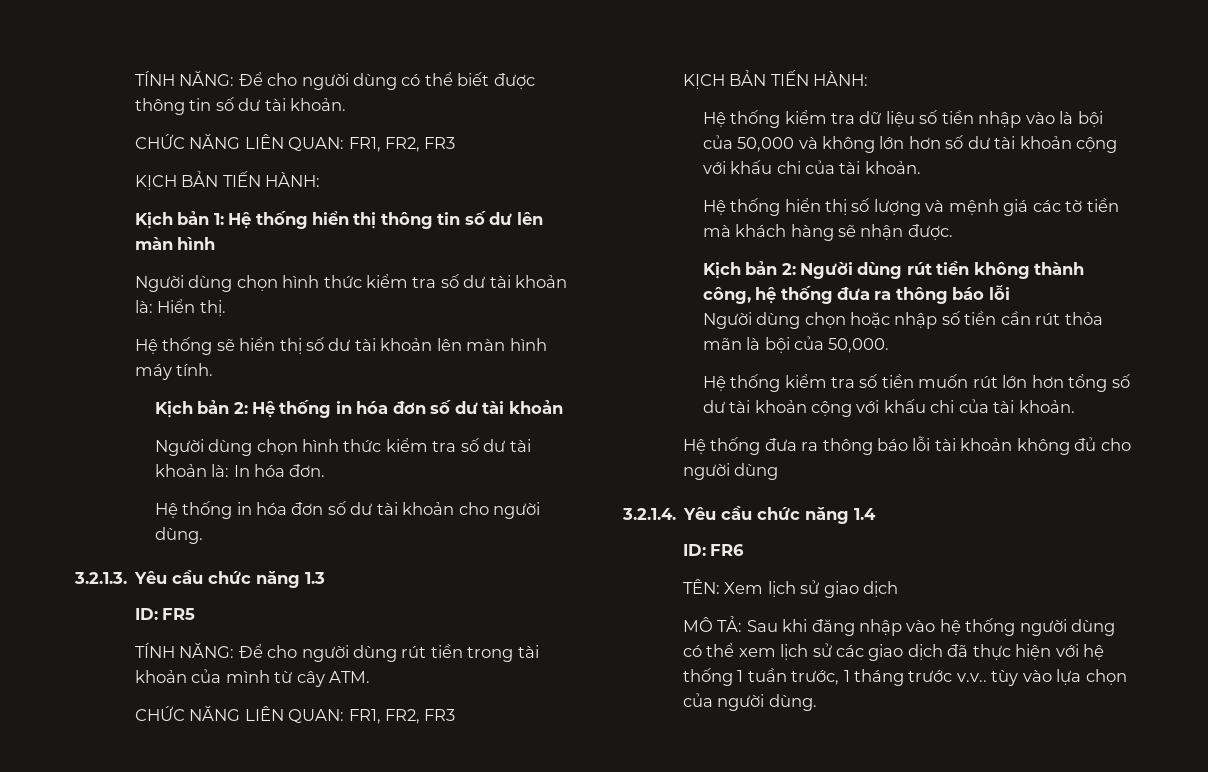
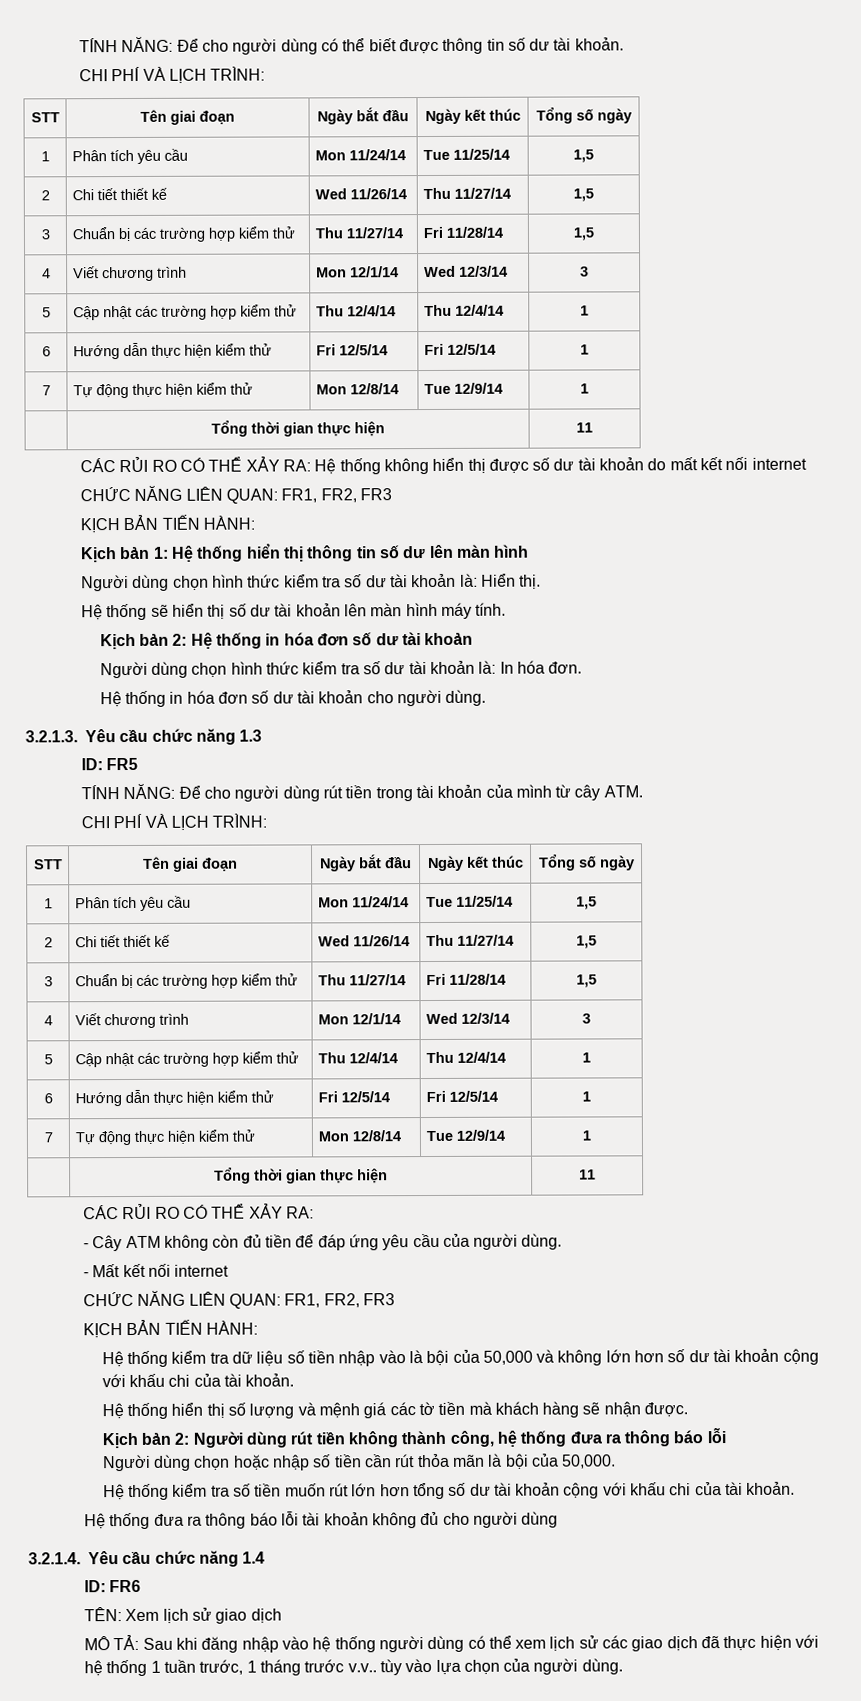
(347, 104) none -> [78,66,266,84] [30,112,60,123] [140,109,235,125] [317,107,409,125] [424,108,521,125] [535,106,632,124] [40,151,50,162] [71,148,188,164] [314,149,406,161] [422,148,510,161] [573,149,594,163] [40,190,50,201] [71,187,167,201] [314,188,407,200] [422,187,511,200] [573,188,594,202] [40,229,50,240] [71,226,295,242] [314,227,403,239] [422,226,503,239] [573,227,594,241] [41,268,51,279] [72,266,187,282] [315,266,399,278] [423,265,508,278] [580,266,589,277] [41,307,51,318] [72,304,297,321] [315,305,396,317] [423,304,504,317] [580,305,589,316] [41,346,51,357] [72,342,272,360] [315,344,388,356] [423,343,496,356] [580,344,589,355] [41,385,51,396] [72,382,253,399] [315,383,399,395] [423,382,503,395] [580,383,589,394] [211,419,385,437] [576,422,593,433] [79,456,807,475] // CHI PHÍ VÀ LỊCH TRÌNH: // STT | Tên giai đoạn | Ngày bắt đầu | Ngày kết thúc | Tổng số ngày // 1 | Phân tích yêu cầu | Mon 11/24/14 | Tue 11/25/14 | 1,5 // 2 | Chi tiết thiết kế | Wed 11/26/14 | Thu 11/27/14 | 1,5 // 3 | Chuẩn bị các trường hợp kiểm thử | Thu 11/27/14 | Fri 11/28/14 | 1,5 // 4 | Viết chương trình | Mon 12/1/14 | Wed 12/3/14 | 3 // 5 | Cập nhật các trường hợp kiểm thử | Thu 12/4/14 | Thu 12/4/14 | 1 // 6 | Hướng dẫn thực hiện kiểm thử | Fri 12/5/14 | Fri 12/5/14 | 1 // 7 | Tự động thực hiện kiểm thử | Mon 12/8/14 | Tue 12/9/14 | 1 // | Tổng thời gian thực hiện | 11 // CÁC RỦI RO CÓ THỂ XẢY RA: Hệ thống không hiển thị được số dư tài khoản do mất kết nối internet
(371, 677) none -> [80,813,268,831] [33,859,63,870] [143,856,238,872] [320,854,412,872] [427,855,524,872] [538,853,635,871] [43,898,53,909] [74,895,191,911] [317,896,409,908] [425,895,513,908] [576,896,597,910] [43,937,53,948] [74,934,170,948] [317,935,410,947] [425,934,514,947] [576,935,597,949] [43,976,53,987] [74,973,298,989] [317,974,406,986] [425,973,506,986] [576,974,597,988] [43,1015,53,1026] [74,1013,189,1029] [317,1013,401,1025] [425,1012,510,1025] [582,1013,591,1024] [43,1054,53,1065] [74,1051,299,1068] [317,1052,398,1064] [425,1051,506,1064] [582,1052,591,1063] [43,1093,53,1104] [74,1089,274,1107] [317,1091,390,1103] [425,1090,498,1103] [582,1091,591,1102] [43,1132,53,1143] [74,1129,255,1146] [317,1130,401,1142] [425,1129,505,1142] [582,1130,591,1141] [214,1166,388,1184] [579,1169,596,1180] [82,1203,314,1220] [82,1233,563,1252] [82,1263,230,1278] // CHI PHÍ VÀ LỊCH TRÌNH: // STT | Tên giai đoạn | Ngày bắt đầu | Ngày kết thúc | Tổng số ngày // 1 | Phân tích yêu cầu | Mon 11/24/14 | Tue 11/25/14 | 1,5 // 2 | Chi tiết thiết kế | Wed 11/26/14 | Thu 11/27/14 | 1,5 // 3 | Chuẩn bị các trường hợp kiểm thử | Thu 11/27/14 | Fri 11/28/14 | 1,5 // 4 | Viết chương trình | Mon 12/1/14 | Wed 12/3/14 | 3 // 5 | Cập nhật các trường hợp kiểm thử | Thu 12/4/14 | Thu 12/4/14 | 1 // 6 | Hướng dẫn thực hiện kiểm thử | Fri 12/5/14 | Fri 12/5/14 | 1 // 7 | Tự động thực hiện kiểm thử | Mon 12/8/14 | Tue 12/9/14 | 1 // | Tổng thời gian thực hiện | 11 // CÁC RỦI RO CÓ THỂ XẢY RA: // - Cây ATM không còn đủ tiền để đáp ứng yêu cầu của người dùng. // - Mất kết nối internet

